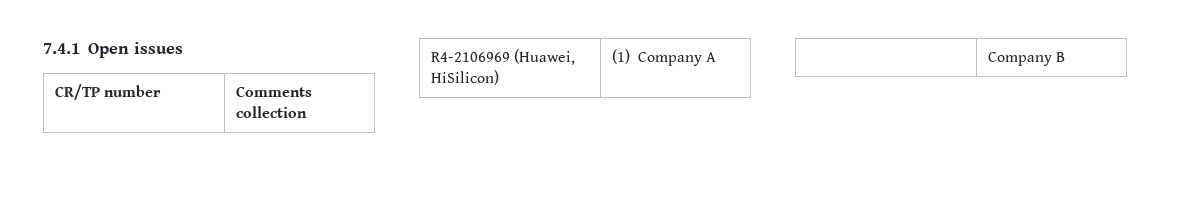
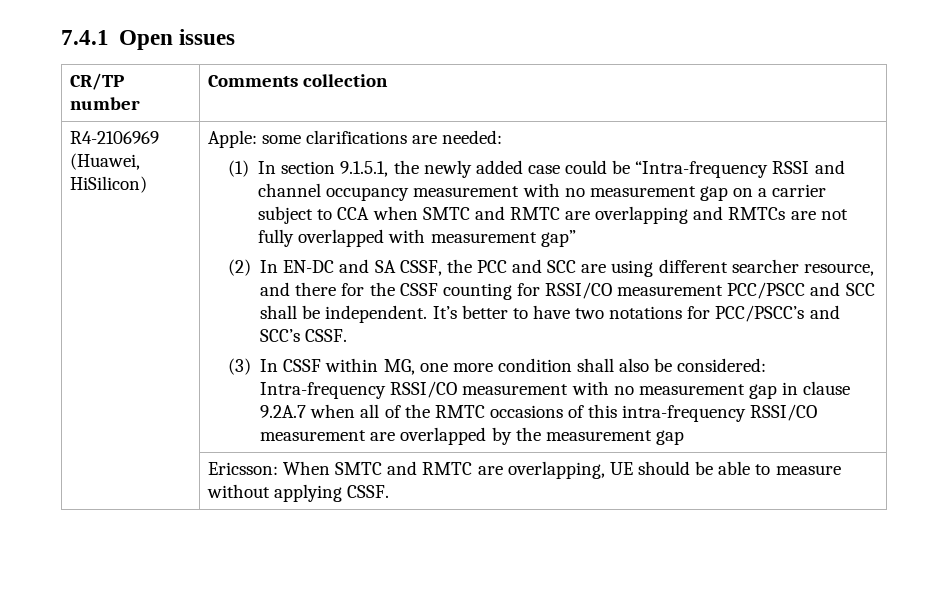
[612,49,717,66] [988,52,1066,66] (1) Company A // | Company B -> [207,130,503,148] [227,160,845,178] [258,183,827,201] [258,206,848,224] [258,229,576,247] [227,259,874,277] [260,282,875,300] [260,305,840,323] [260,329,348,342] [227,358,767,375] [260,381,851,399] [260,404,818,422] [260,427,684,445] [207,461,841,479] [206,484,390,502] Apple: some clarifications are needed: // (1) In section 9.1.5.1, the newly added case could be “Intra-frequency RSSI and channel occupancy measurement with no measurement gap on a carrier subject to CCA when SMTC and RMTC are overlapping and RMTCs are not fully overlapped with measurement gap” // (2) In EN-DC and SA CSSF, the PCC and SCC are using different searcher resource, and there for the CSSF counting for RSSI/CO measurement PCC/PSCC and SCC shall be independent. It’s better to have two notations for PCC/PSCC’s and SCC’s CSSF. // (3) In CSSF within MG, one more condition shall also be considered: Intra-frequency RSSI/CO measurement with no measurement gap in clause 9.2A.7 when all of the RMTC occasions of this intra-frequency RSSI/CO measurement are overlapped by the measurement gap // | Ericsson: When SMTC and RMTC are overlapping, UE should be able to measure without applying CSSF.

